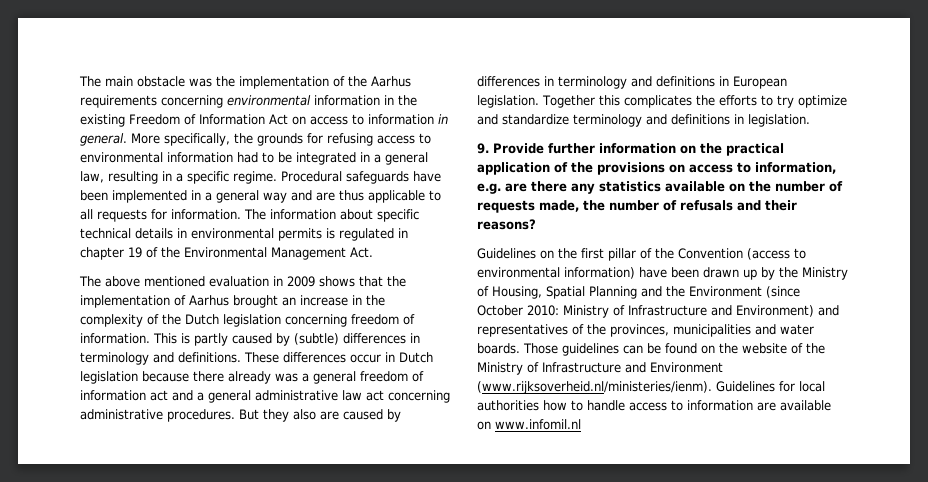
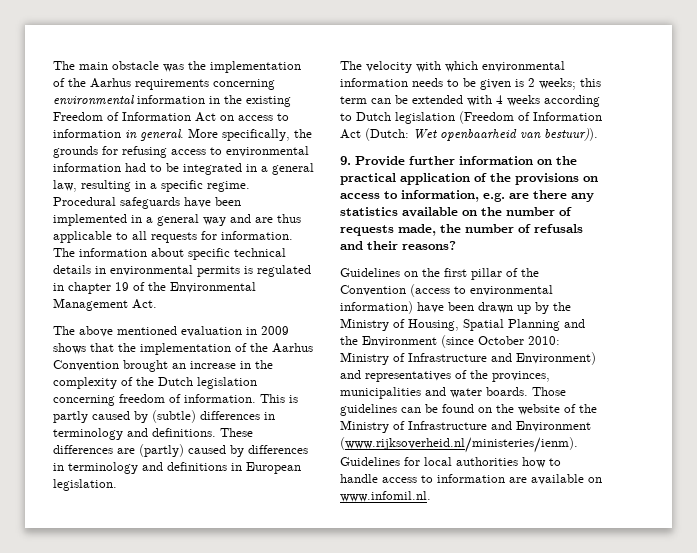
[189,295,229,306] Aarhus -> [250,343,313,353] [53,360,119,371] the Aarhus Convention
[350,352,433,363] [80,371,424,384] [80,390,450,403] [80,409,339,422] occur in Dutch legislation because there already was a general freedom of information act and a general administrative law act concerning administrative procedures. But they also are -> [117,444,184,457] are (partly)
[542,95,847,108] [477,114,810,127] Together this complicates the efforts to try optimize and standardize terminology and definitions in legislation. -> [340,61,565,73] [340,78,601,90] [340,95,600,107] [340,111,602,124] [340,128,598,141] // The velocity with which environmental information needs to be given is 2 weeks; this term can be extended with 4 weeks according to Dutch legislation (Freedom of Information Act (Dutch: Wet openbaarheid van bestuur)).
[495,419,581,430] www.infomil.nl -> [340,491,431,502] www.infomil.nl.

